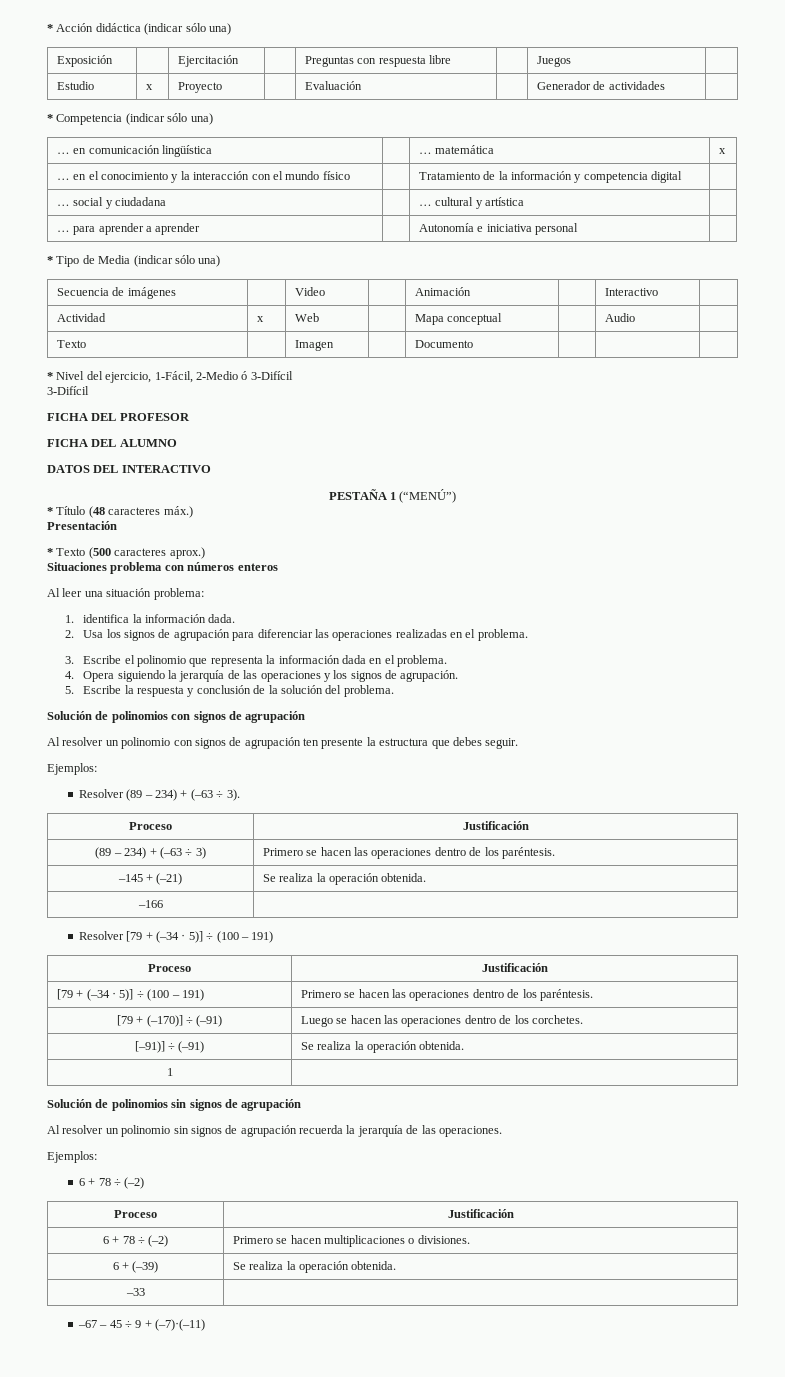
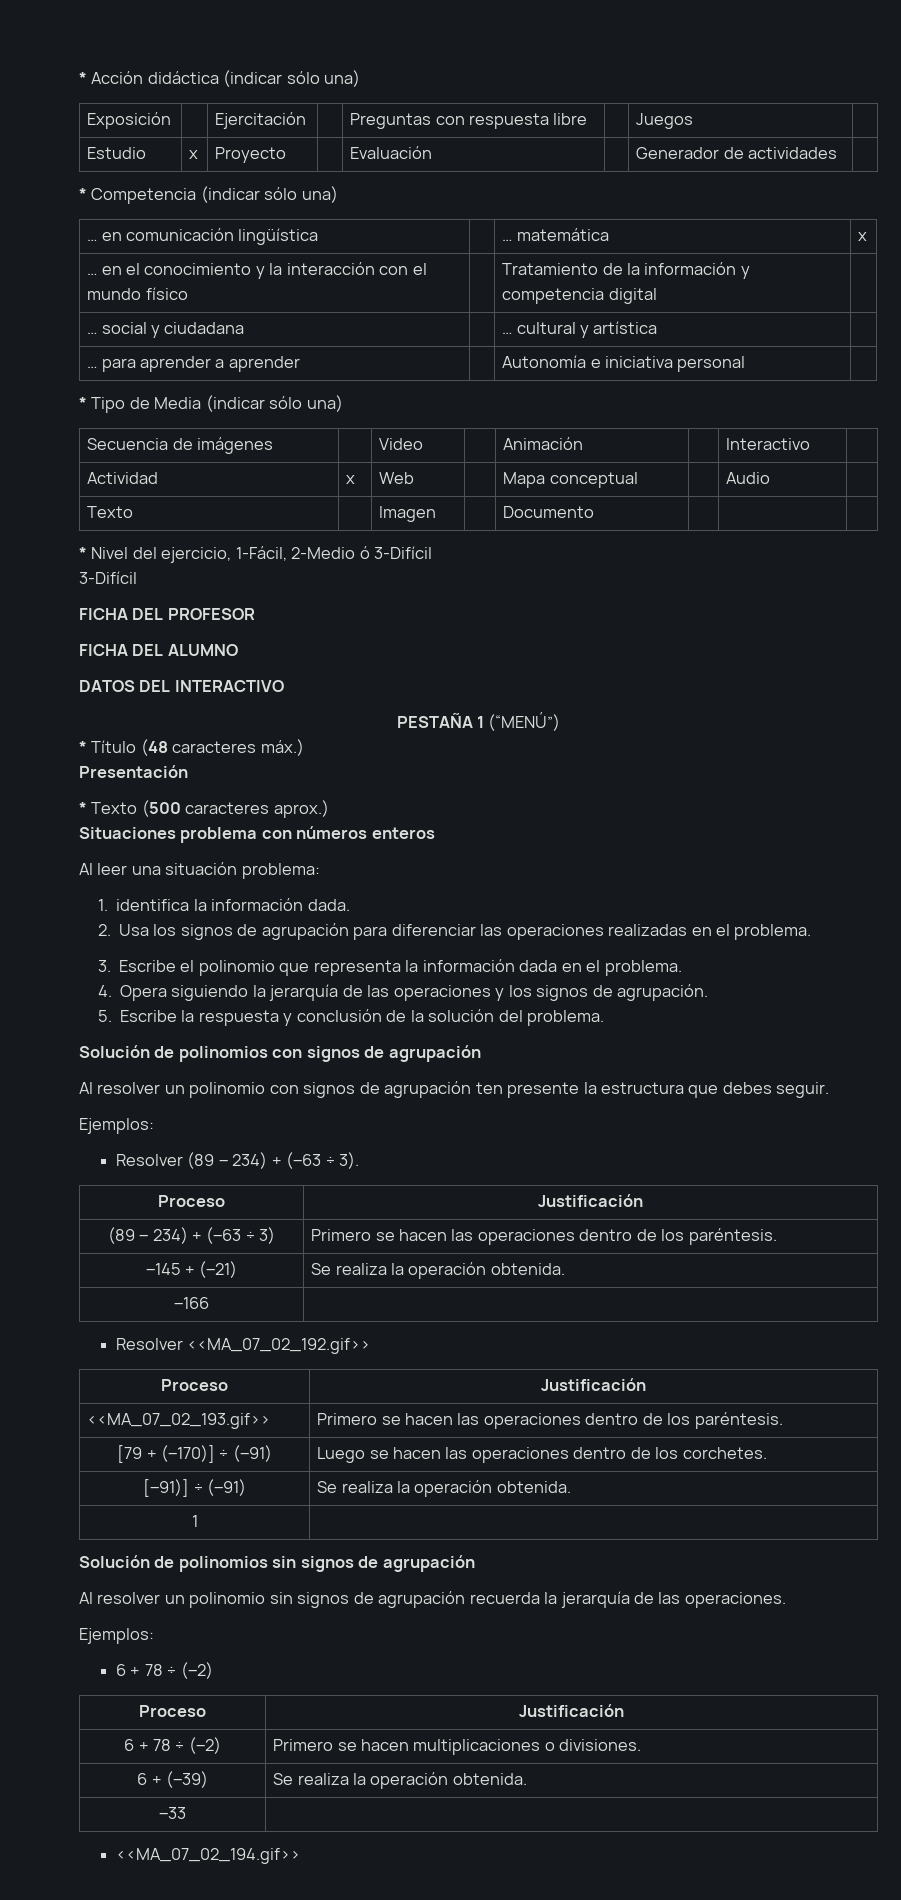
[126,931,274,943] [148,964,191,972] [481,963,548,972] [56,989,204,1001] [79 + (‒34 · 5)] ÷ (100 ‒ 191) // Proceso | Justificación // [79 + (‒34 · 5)] ÷ (100 ‒ 191) -> [187,1338,371,1354] [161,1379,228,1391] [541,1378,646,1391] [87,1413,271,1429] <<MA_07_02_192.gif>> // Proceso | Justificación // <<MA_07_02_193.gif>>
[77,1319,206,1331] ‒67 ‒ 45 ÷ 9 + (‒7)·(‒11) -> [115,1848,300,1864] <<MA_07_02_194.gif>>

